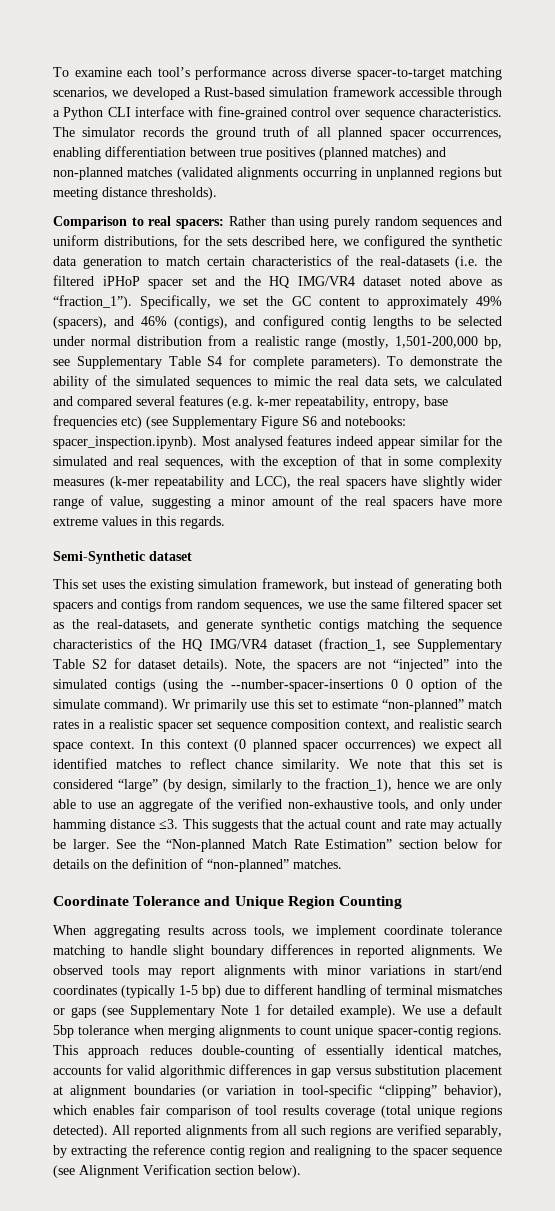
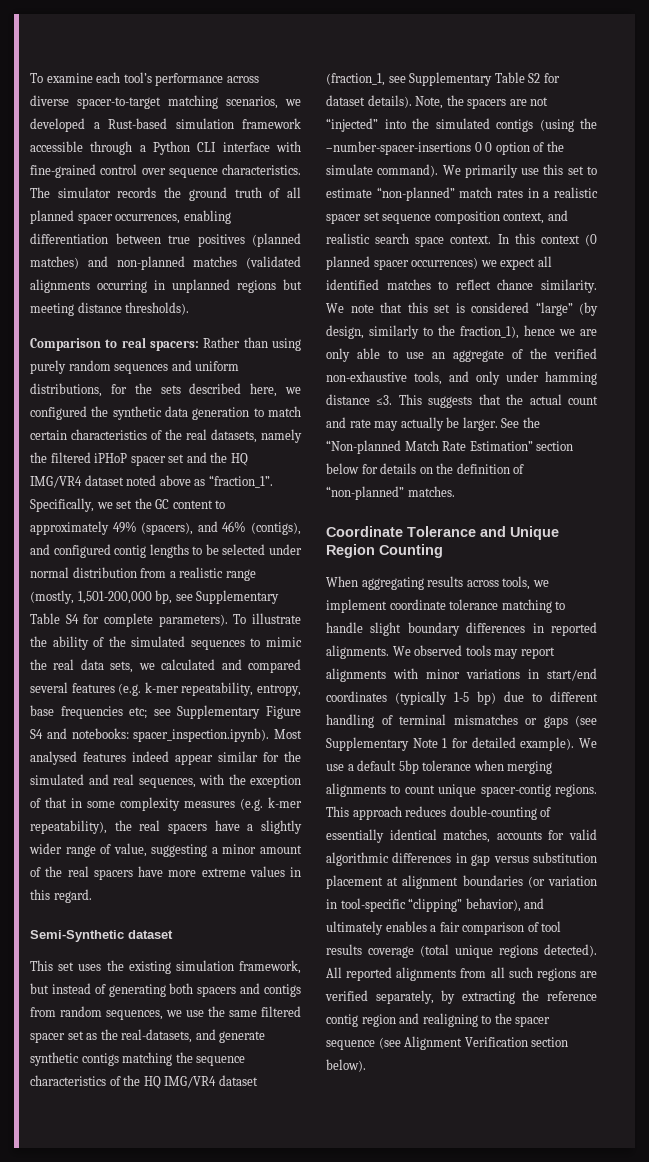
[379,256,479,269] real-datasets (i.e. -> [186,429,302,443] real datasets, namely
[53,295,132,309] “fraction_1”). -> [208,475,273,488] “fraction_1”.
[410,356,479,366] demonstrate -> [251,613,301,624] illustrate
[121,416,168,429] etc) (see -> [129,707,171,719] etc; see
[302,416,317,426] S6 -> [30,729,43,739] S4
[109,476,417,489] (k-mer repeatability and LCC), the real spacers have -> [240,797,302,811] [30,820,254,834] (e.g. k-mer repeatability), the real spacers have a
[180,516,225,529] regards. -> [53,889,92,903] regard.
[231,679,383,692] --number-spacer-insertions -> [326,141,471,155] –number-spacer-insertions
[172,699,191,709] Wr -> [442,165,461,175] We
[53,1105,134,1115] which enables -> [524,898,545,909] [326,921,437,935] and ultimately enables a
[444,1125,502,1138] separably, -> [375,990,434,1004] separately,

